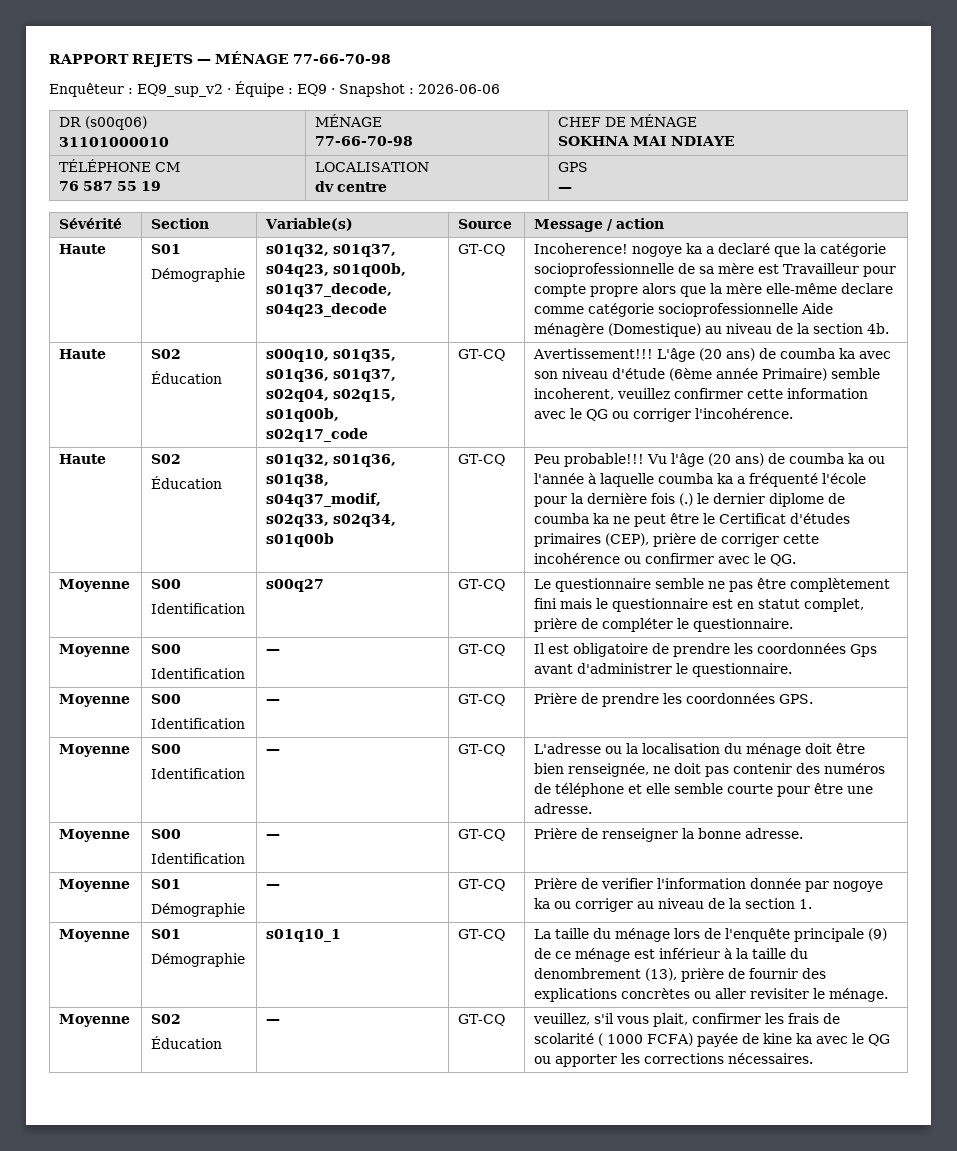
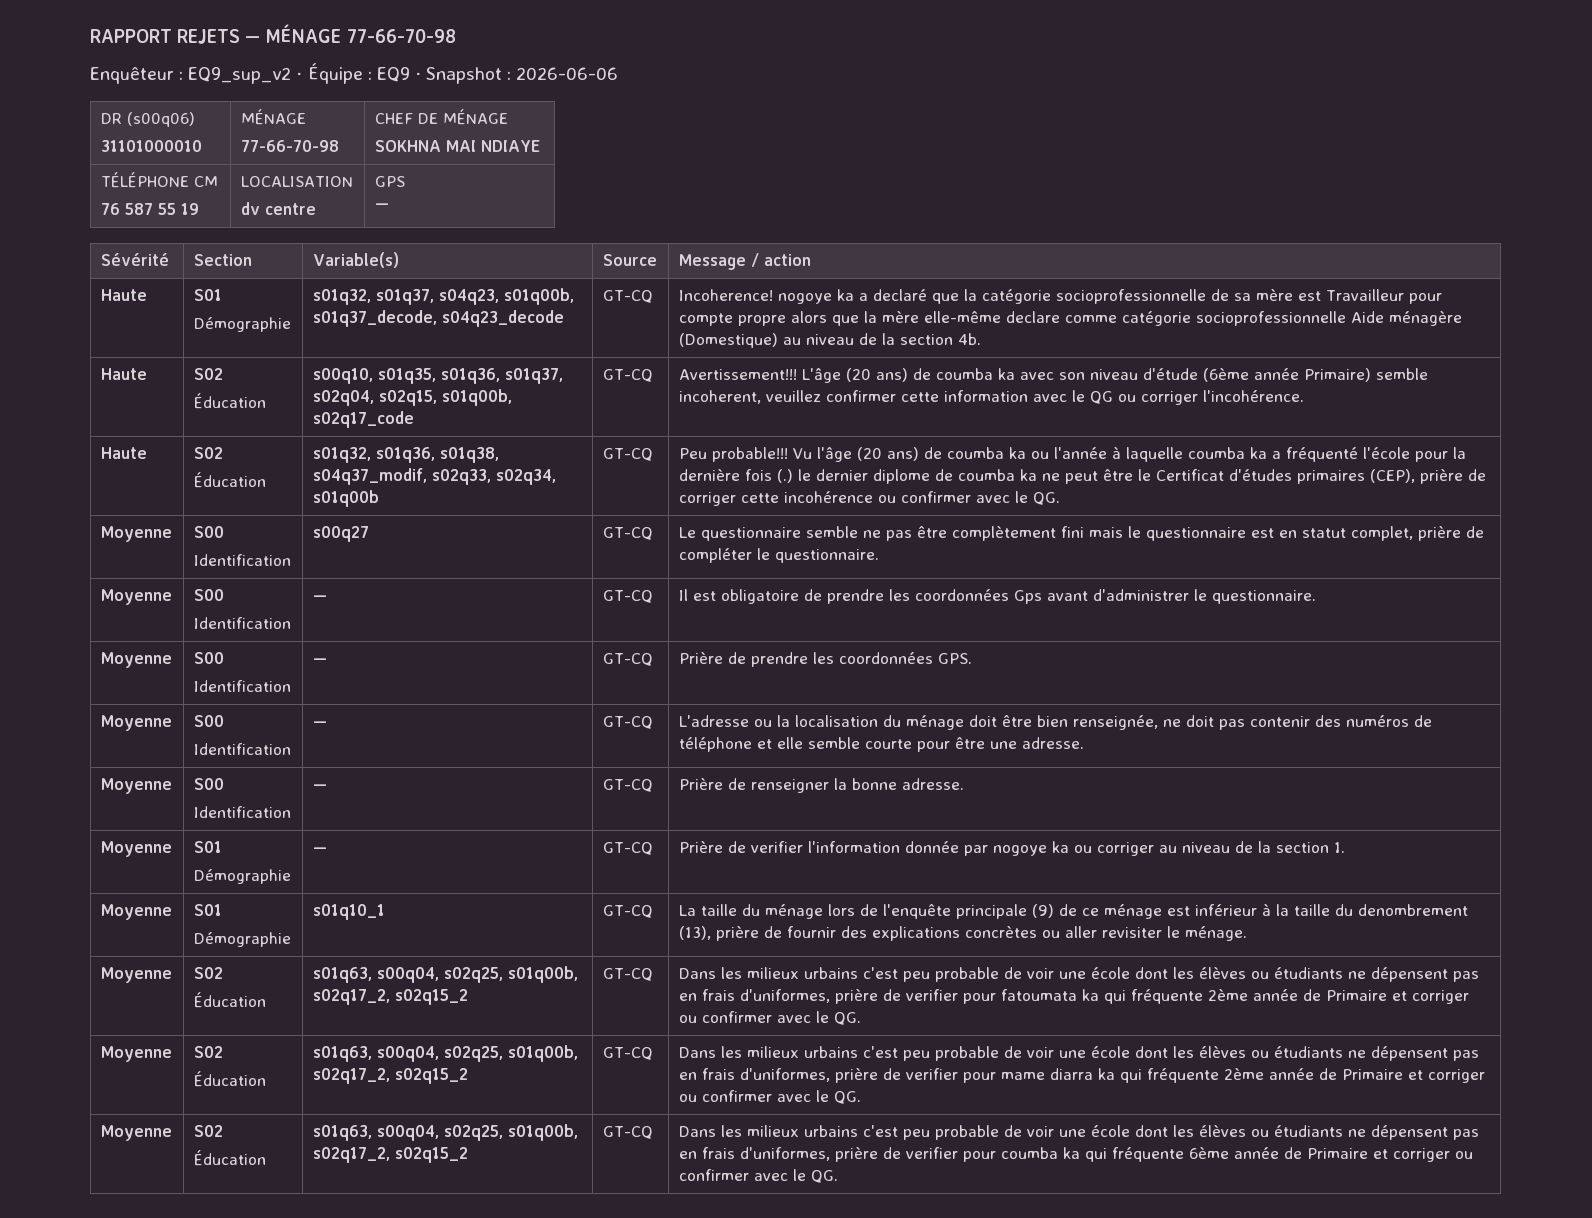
[266,1019,281,1024] [458,1014,506,1026] [533,1013,841,1027] [534,1033,891,1047] [534,1053,814,1067] — | GT-CQ | veuillez, s'il vous plait, confirmer les frais de scolarité ( 1000 FCFA) payée de kine ka avec le QG ou apporter les corrections nécessaires. -> [312,966,578,983] [312,989,468,1005] [602,968,653,981] [678,967,1479,982] [678,989,1469,1004] [678,1011,861,1025] [100,1046,172,1062] [193,1046,223,1058] [193,1071,266,1087] [312,1045,578,1062] [312,1068,468,1084] [602,1047,653,1060] [678,1046,1479,1061] [678,1068,1485,1083] [678,1090,861,1104] [100,1125,172,1141] [193,1125,223,1137] [193,1150,266,1166] [312,1124,578,1141] [312,1147,468,1163] [602,1126,653,1139] [678,1125,1479,1140] [678,1147,1473,1162] [678,1169,838,1183] s01q63, s00q04, s02q25, s01q00b, s02q17_2, s02q15_2 | GT-CQ | Dans les milieux urbains c'est peu probable de voir une école dont les élèves ou étudiants ne dépensent pas en frais d'uniformes, prière de verifier pour fatoumata ka qui fréquente 2ème année de Primaire et corriger ou confirmer avec le QG. // Moyenne | S02 // Éducation | s01q63, s00q04, s02q25, s01q00b, s02q17_2, s02q15_2 | GT-CQ | Dans les milieux urbains c'est peu probable de voir une école dont les élèves ou étudiants ne dépensent pas en frais d'uniformes, prière de verifier pour mame diarra ka qui fréquente 2ème année de Primaire et corriger ou confirmer avec le QG. // Moyenne | S02 // Éducation | s01q63, s00q04, s02q25, s01q00b, s02q17_2, s02q15_2 | GT-CQ | Dans les milieux urbains c'est peu probable de voir une école dont les élèves ou étudiants ne dépensent pas en frais d'uniformes, prière de verifier pour coumba ka qui fréquente 6ème année de Primaire et corriger ou confirmer avec le QG.

